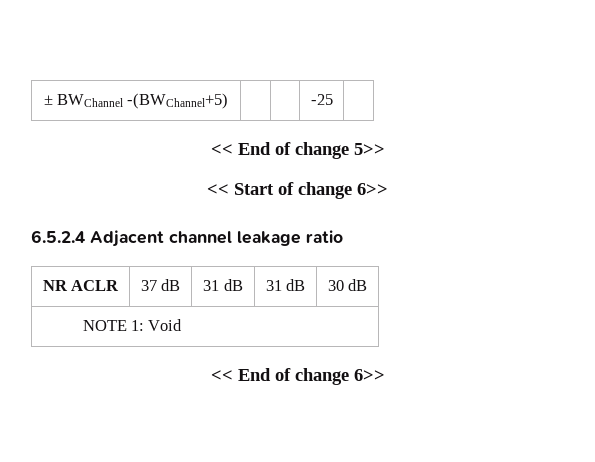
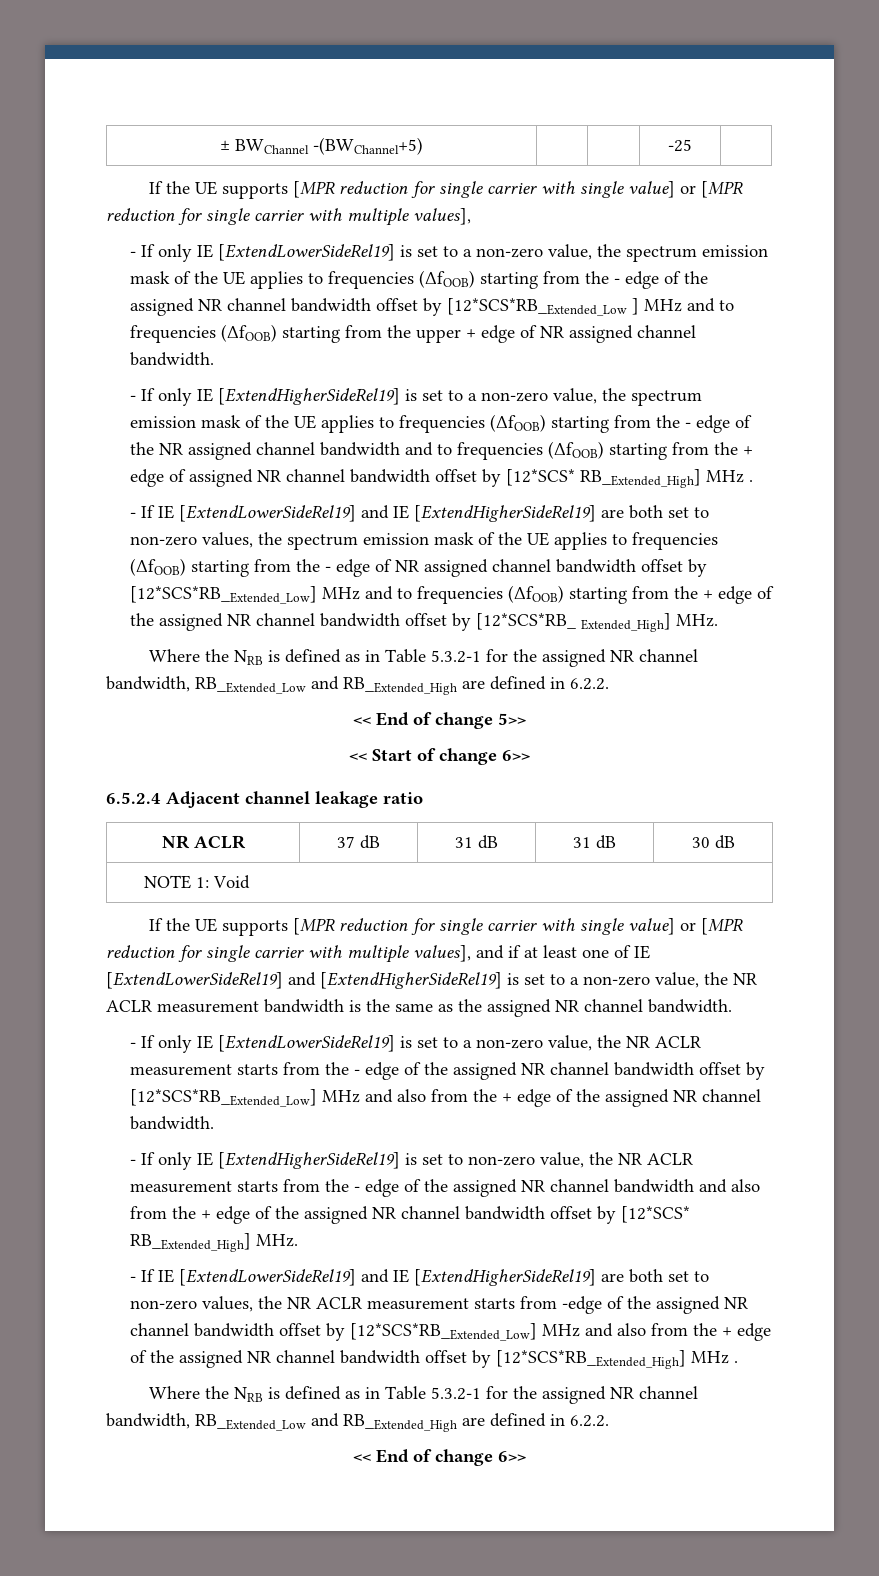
(333, 99) none -> [148,181,743,199] [106,208,471,226] [130,244,769,262] [130,270,709,289] [130,298,735,316] [130,324,697,343] [130,352,215,366] [130,388,703,406] [130,414,753,433] [130,441,754,460] [130,469,754,488] [130,505,710,522] [130,532,719,550] [130,558,708,577] [130,585,775,604] [130,613,719,632] [148,649,698,667] [106,676,609,695] // If the UE supports [MPR reduction for single carrier with single value] or [MPR reduction for single carrier with multiple values], // - If only IE [ExtendLowerSideRel19] is set to a non-zero value, the spectrum emission mask of the UE applies to frequencies (ΔfOOB) starting from the - edge of the assigned NR channel bandwidth offset by [12*SCS*RB_Extended_Low ] MHz and to frequencies (ΔfOOB) starting from the upper + edge of NR assigned channel bandwidth. // - If only IE [ExtendHigherSideRel19] is set to a non-zero value, the spectrum emission mask of the UE applies to frequencies (ΔfOOB) starting from the - edge of the NR assigned channel bandwidth and to frequencies (ΔfOOB) starting from the + edge of assigned NR channel bandwidth offset by [12*SCS* RB_Extended_High] MHz . // - If IE [ExtendLowerSideRel19] and IE [ExtendHigherSideRel19] are both set to non-zero values, the spectrum emission mask of the UE applies to frequencies (ΔfOOB) starting from the - edge of NR assigned channel bandwidth offset by [12*SCS*RB_Extended_Low] MHz and to frequencies (ΔfOOB) starting from the + edge of the assigned NR channel bandwidth offset by [12*SCS*RB_ Extended_High] MHz. // Where the NRB is defined as in Table 5.3.2-1 for the assigned NR channel bandwidth, RB_Extended_Low and RB_Extended_High are defined in 6.2.2.
(183, 325) none -> [148,918,743,936] [106,945,650,963] [106,972,757,989] [106,999,732,1017] [130,1035,702,1053] [130,1062,766,1080] [130,1089,762,1107] [130,1116,215,1130] [130,1152,694,1170] [130,1179,761,1197] [130,1206,691,1224] [130,1233,299,1252] [130,1269,710,1286] [130,1296,749,1314] [130,1323,772,1341] [130,1350,739,1369] [148,1386,698,1404] [106,1413,609,1432] // If the UE supports [MPR reduction for single carrier with single value] or [MPR reduction for single carrier with multiple values], and if at least one of IE [ExtendLowerSideRel19] and [ExtendHigherSideRel19] is set to a non-zero value, the NR ACLR measurement bandwidth is the same as the assigned NR channel bandwidth. // - If only IE [ExtendLowerSideRel19] is set to a non-zero value, the NR ACLR measurement starts from the - edge of the assigned NR channel bandwidth offset by [12*SCS*RB_Extended_Low] MHz and also from the + edge of the assigned NR channel bandwidth. // - If only IE [ExtendHigherSideRel19] is set to non-zero value, the NR ACLR measurement starts from the - edge of the assigned NR channel bandwidth and also from the + edge of the assigned NR channel bandwidth offset by [12*SCS* RB_Extended_High] MHz. // - If IE [ExtendLowerSideRel19] and IE [ExtendHigherSideRel19] are both set to non-zero values, the NR ACLR measurement starts from -edge of the assigned NR channel bandwidth offset by [12*SCS*RB_Extended_Low] MHz and also from the + edge of the assigned NR channel bandwidth offset by [12*SCS*RB_Extended_High] MHz . // Where the NRB is defined as in Table 5.3.2-1 for the assigned NR channel bandwidth, RB_Extended_Low and RB_Extended_High are defined in 6.2.2.

